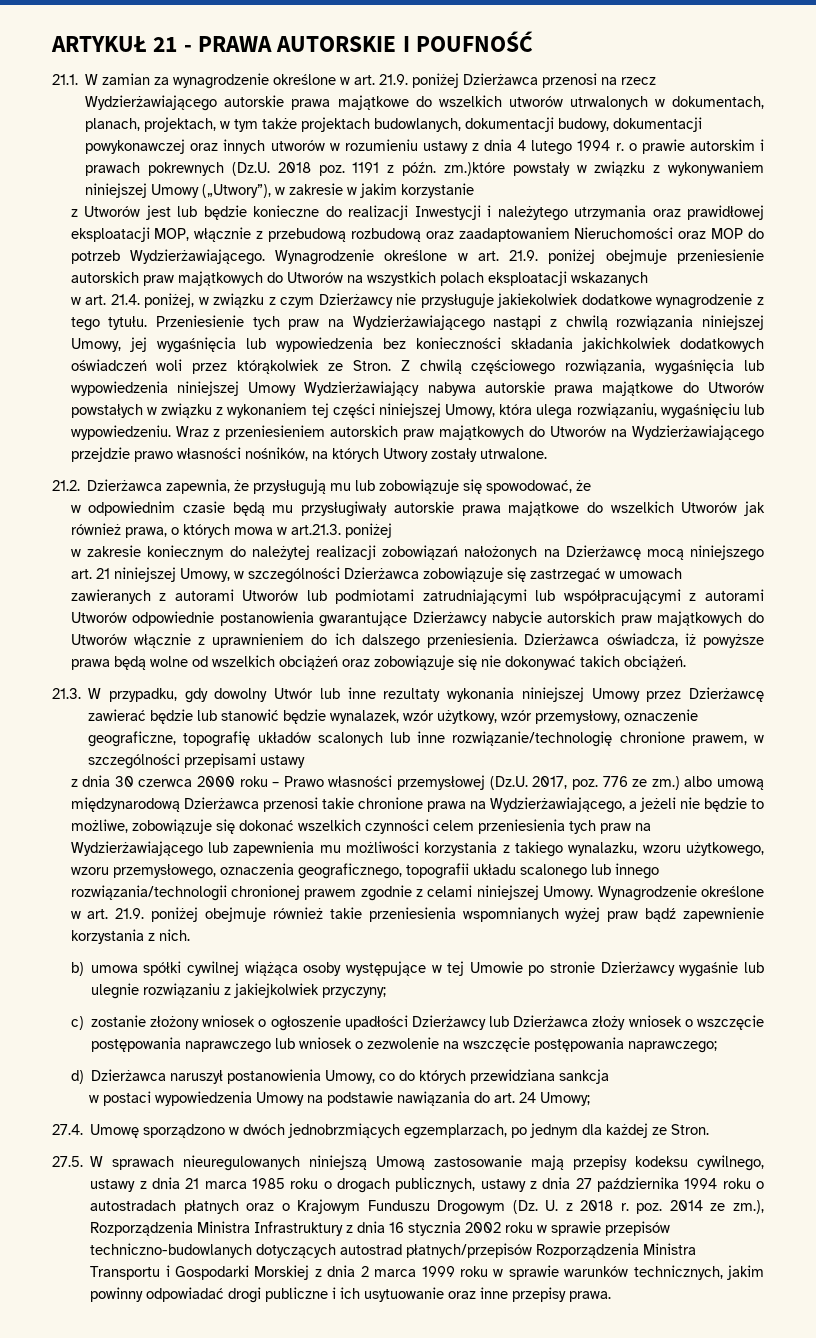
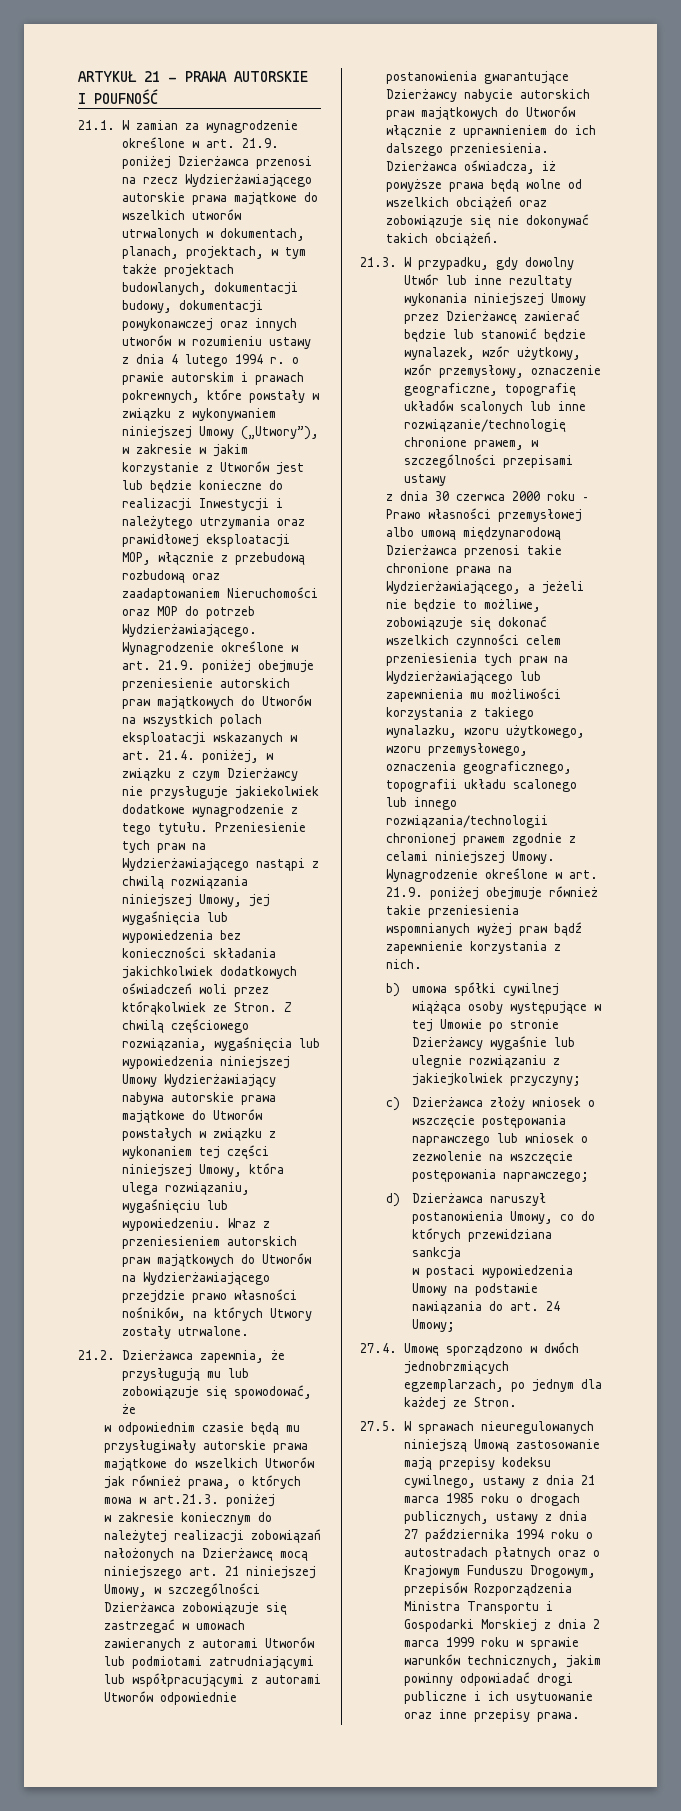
[148,162,505,176] pokrewnych (Dz.U. 2018 poz. 1191 z późn. zm.)które -> [121,389,242,403] pokrewnych, które
(475, 190) // -> (199, 468) none
(648, 279) // -> (283, 738) none
[489,776,680,790] (Dz.U. 2017, poz. 776 ze zm.) -> (582, 515) none
[90,1015,510,1031] zostanie złożony wniosek o ogłoszenie upadłości Dzierżawcy lub -> (400, 1104) none
[437,1200,764,1215] [90,1221,671,1236] [90,1243,533,1258] Drogowym (Dz. U. z 2018 r. poz. 2014 ze zm.), Rozporządzenia Ministra Infrastruktury z dnia 16 stycznia 2002 roku w sprawie przepisów techniczno-budowlanych dotyczących autostrad płatnych/przepisów -> [529,1565,596,1578] [403,1582,467,1596] Drogowym, przepisów

